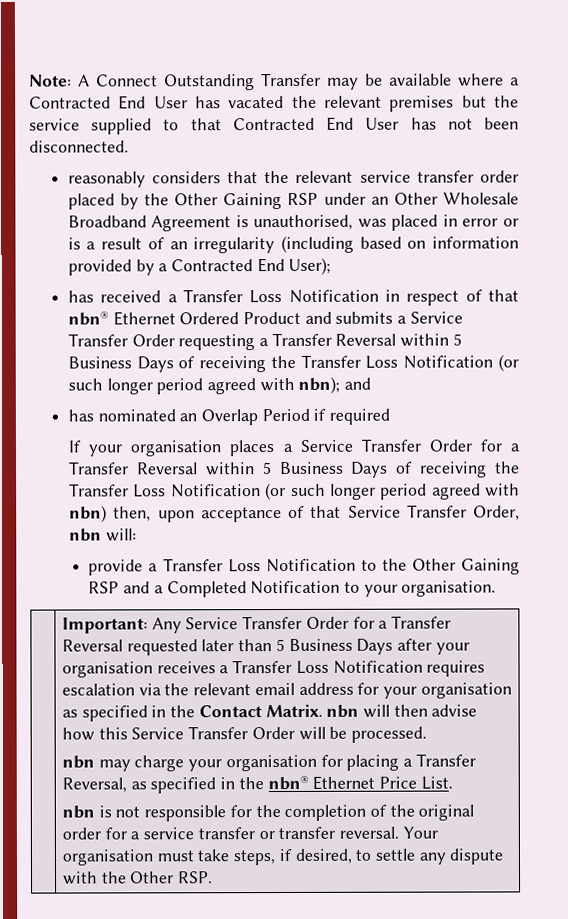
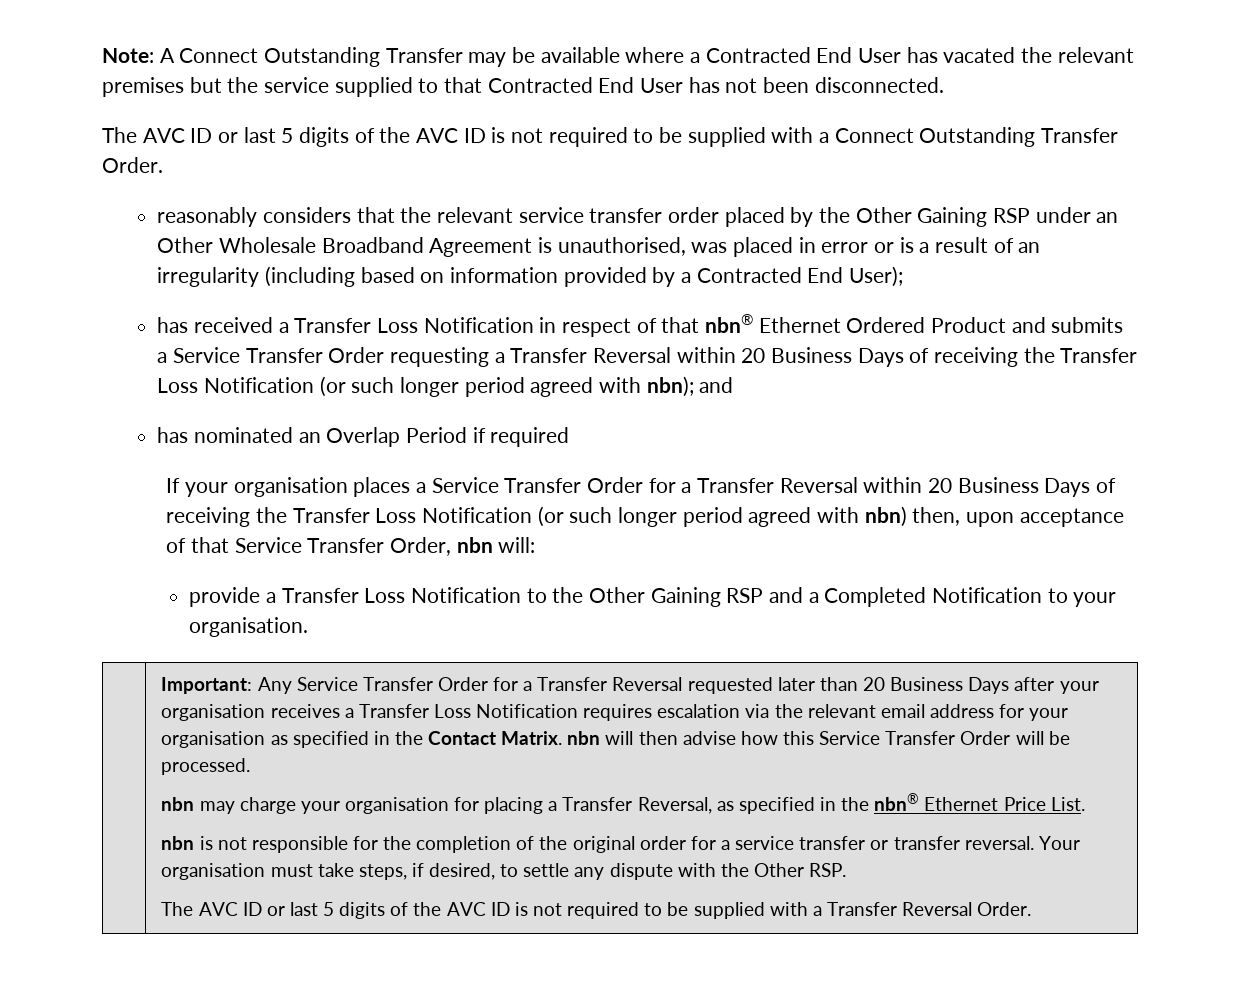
(129, 146) none -> [102,127,1119,147] [102,157,163,173] // The AVC ID or last 5 digits of the AVC ID is not required to be supplied with a Connect Outstanding Transfer Order.
[452,333,462,346] 5 -> [741,348,766,363] 20
[262,462,272,475] 5 -> [927,478,952,493] 20
[275,638,285,652] 5 -> [862,677,885,691] 20
(214, 877) none -> [161,902,1032,919] // The AVC ID or last 5 digits of the AVC ID is not required to be supplied with a Transfer Reversal Order.

